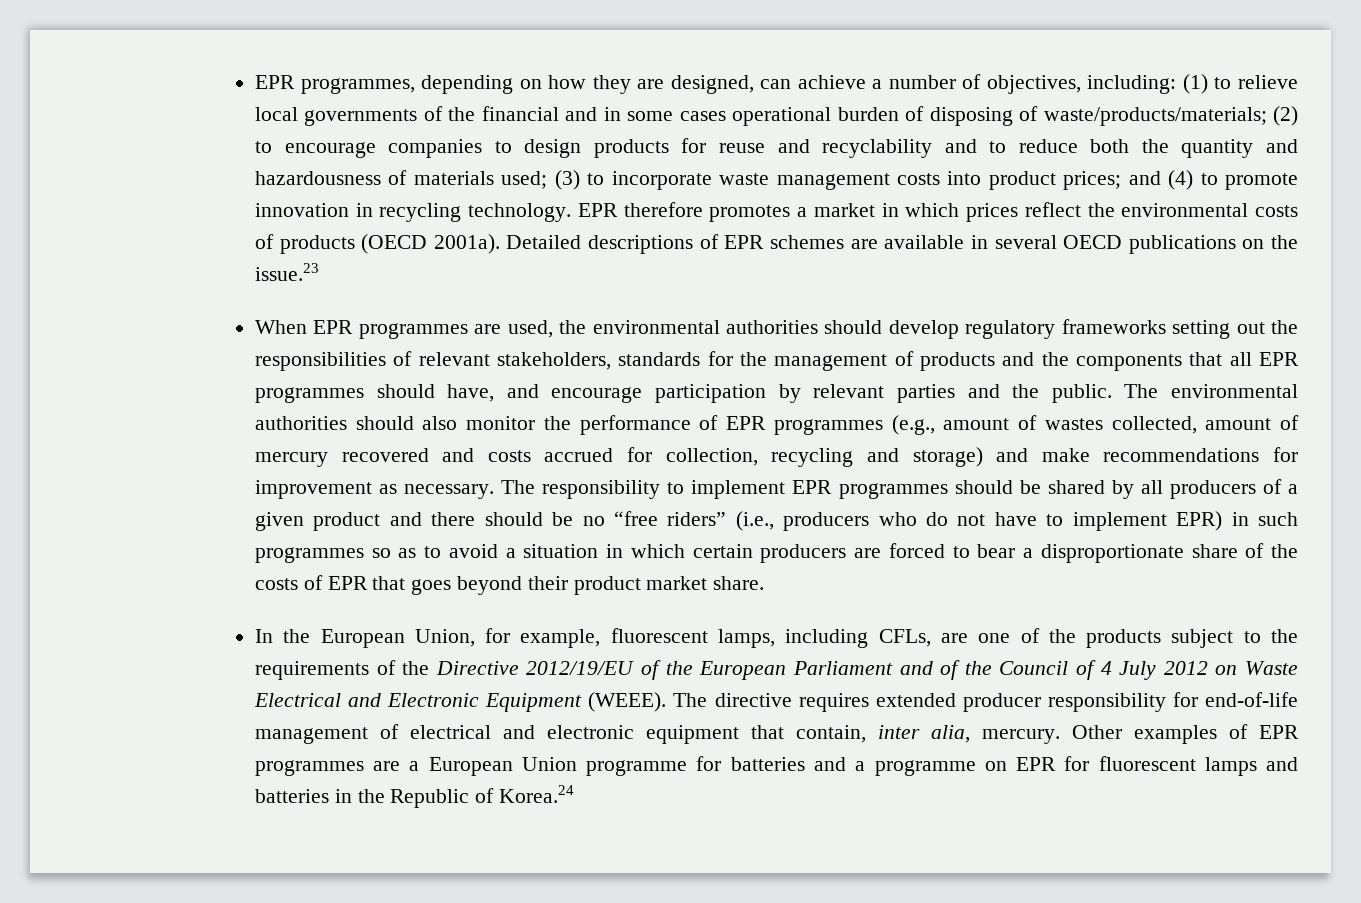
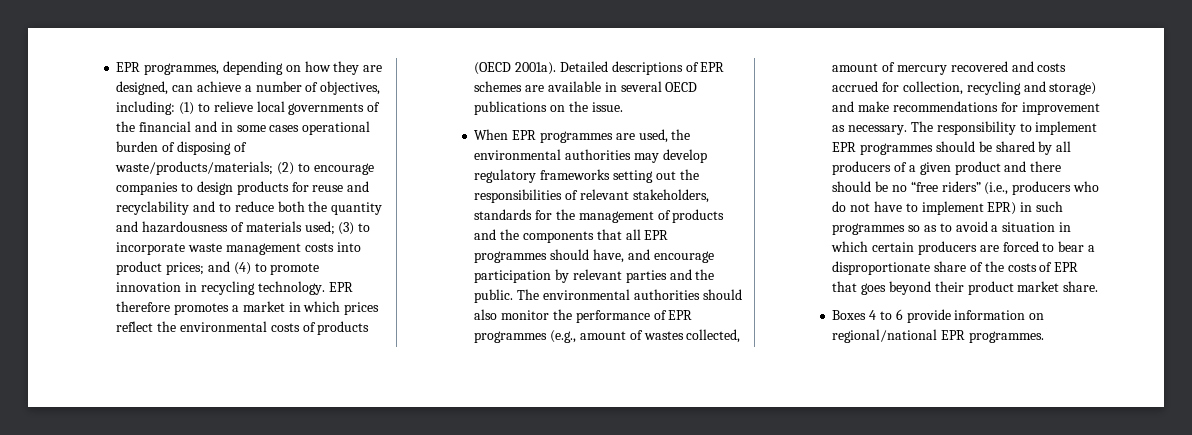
[254,263,319,281] issue.23 -> [591,102,623,112] issue.
[824,320,883,334] should -> [634,153,660,163] may
[254,628,1298,648] [254,660,1298,680] [253,692,1298,712] [254,724,1299,744] [254,756,1298,776] [254,785,575,808] In the European Union, for example, fluorescent lamps, including CFLs, are one of the products subject to the requirements of the Directive 2012/19/EU of the European Parliament and of the Council of 4 July 2012 on Waste Electrical and Electronic Equipment (WEEE). The directive requires extended producer responsibility for end-of-life management of electrical and electronic equipment that contain, inter alia, mercury. Other examples of EPR programmes are a European Union programme for batteries and a programme on EPR for fluorescent lamps and batteries in the Republic of Korea.24 -> [832,309,1045,323] [832,329,1045,343] Boxes 4 to 6 provide information on regional/national EPR programmes.

